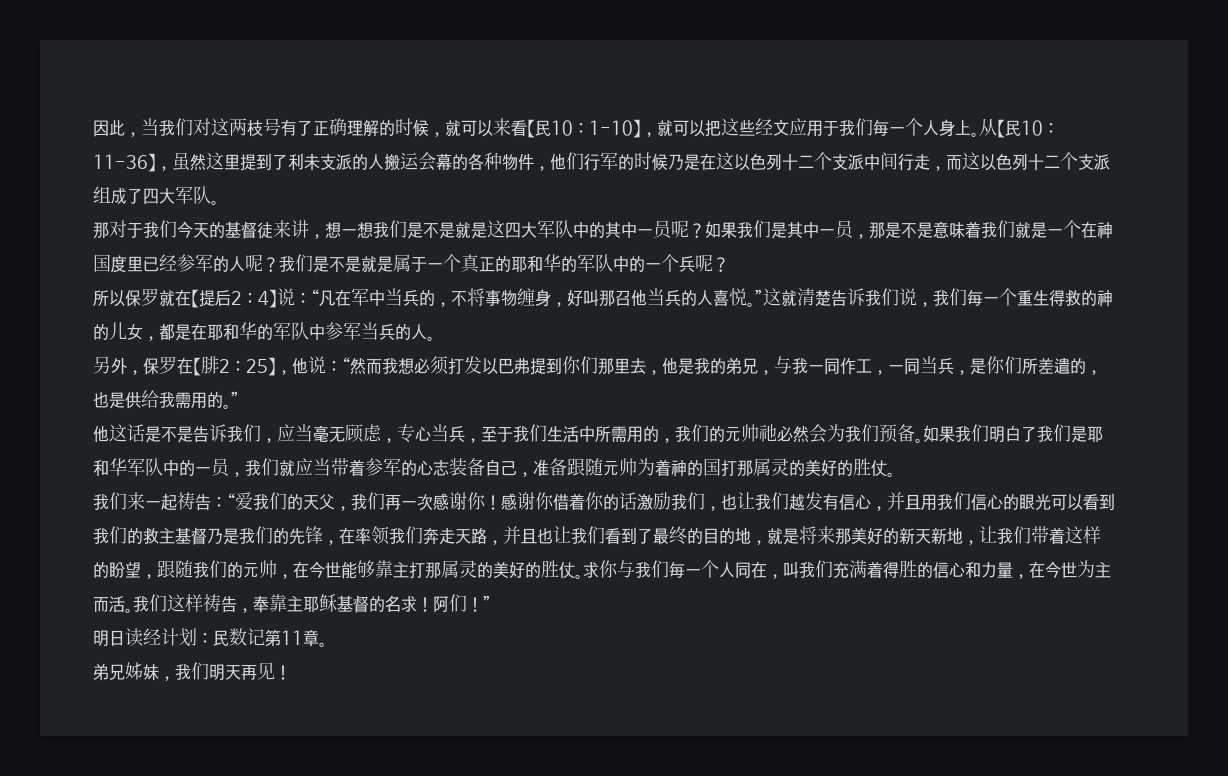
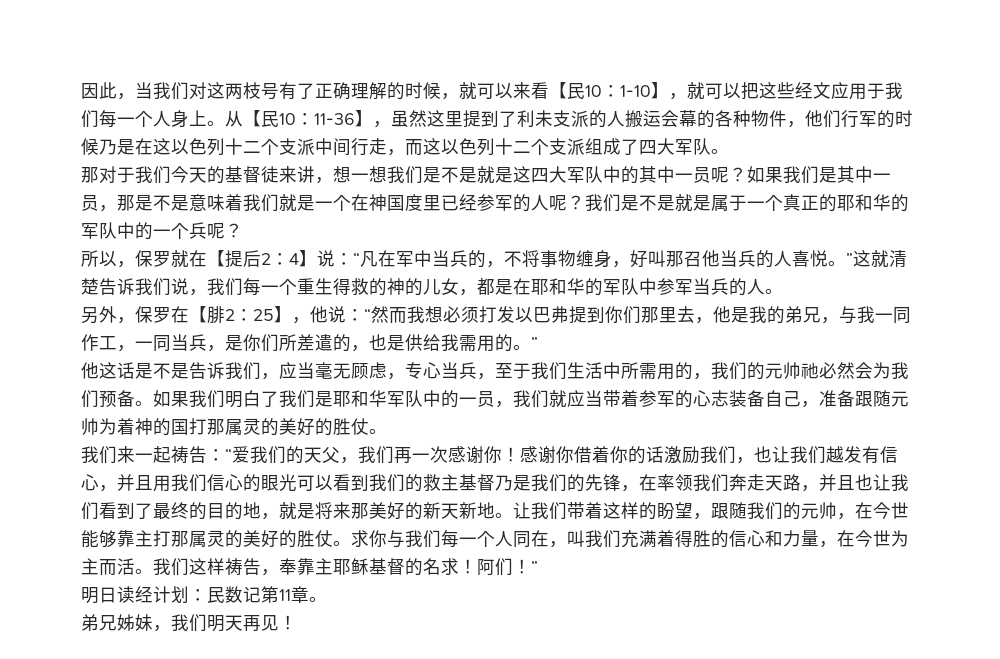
(125, 298) none -> [117,261,135,268] ，
[963,540,979,545] ， -> [495,513,513,518] 。

